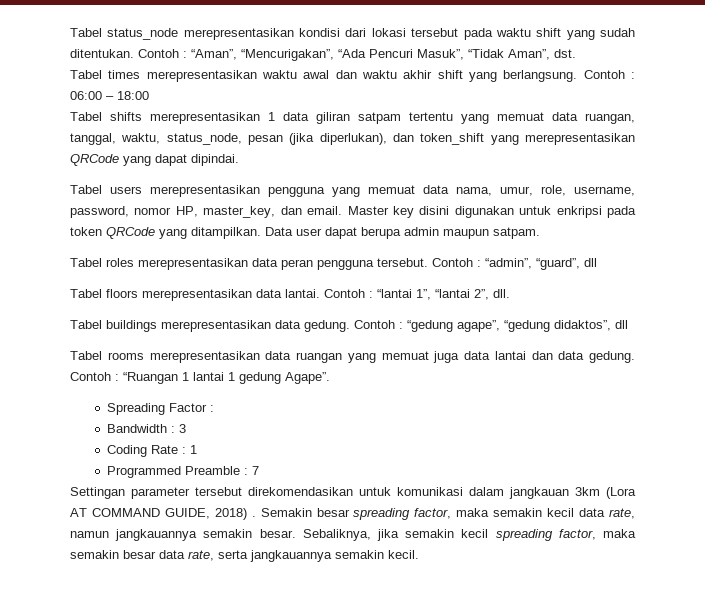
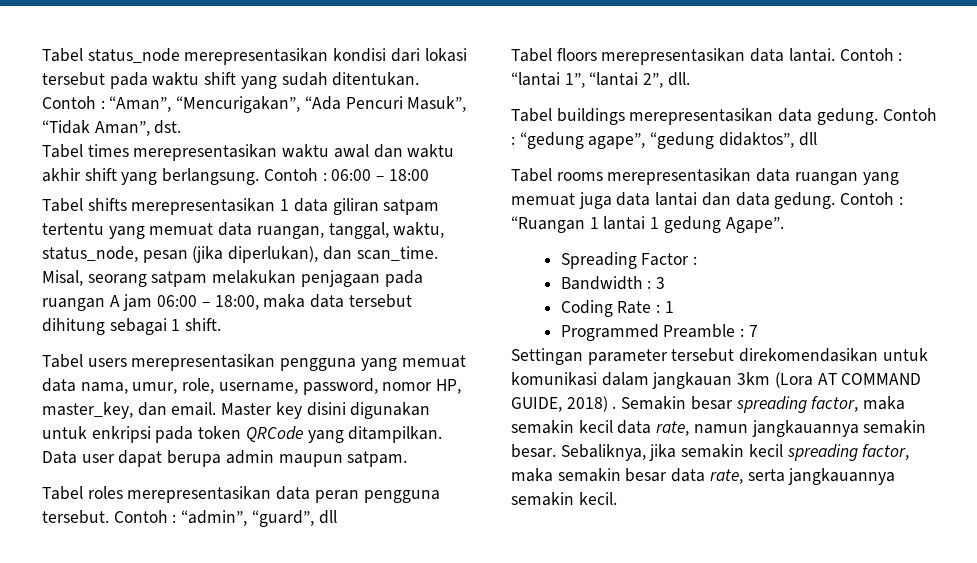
[420,133,635,145] [70,154,239,166] token_shift yang merepresentasikan QRCode yang dapat dipindai. -> [356,246,438,261] [42,270,423,287] [42,294,412,311] [42,318,222,335] scan_time. Misal, seorang satpam melakukan penjagaan pada ruangan A jam 06:00 – 18:00, maka data tersebut dihitung sebagai 1 shift.

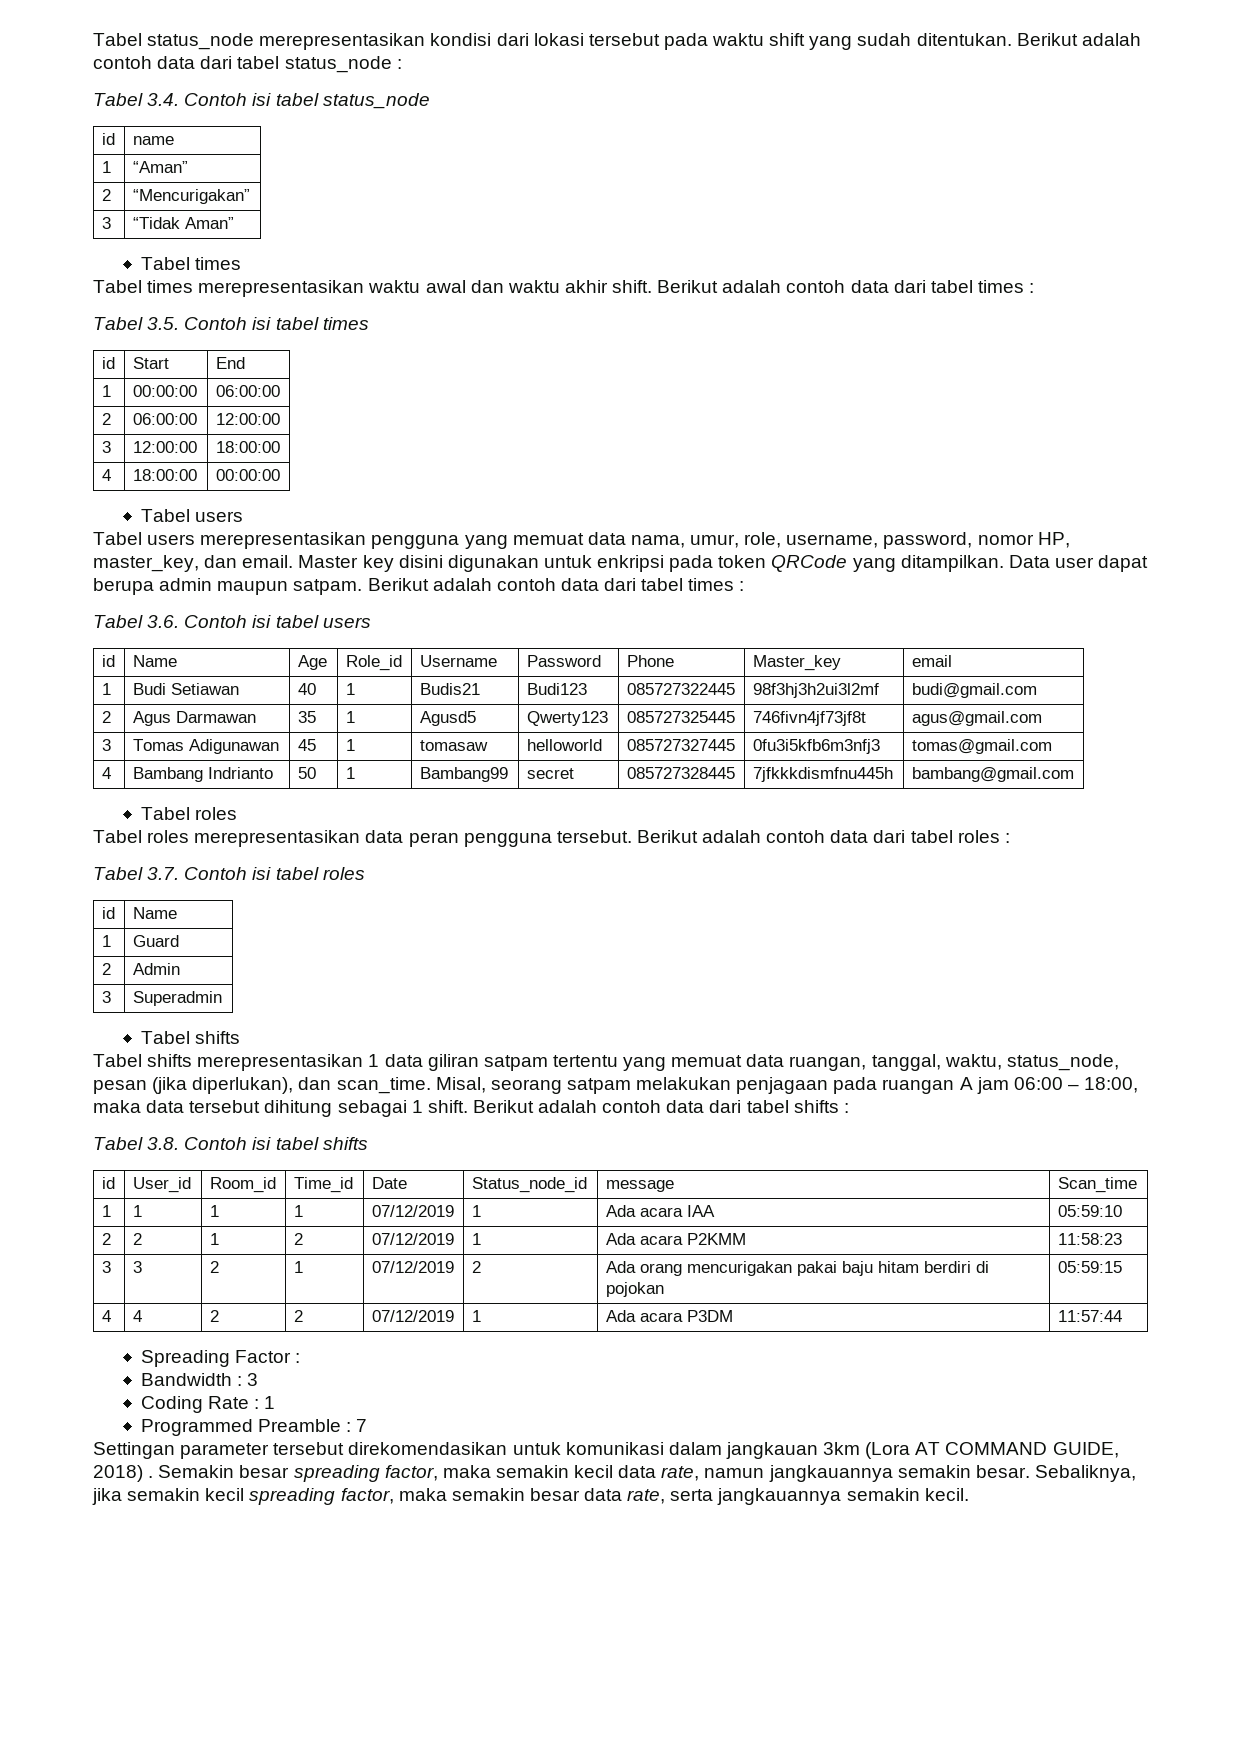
[42,96,467,113] [42,120,182,136] Contoh : “Aman”, “Mencurigakan”, “Ada Pencuri Masuk”, “Tidak Aman”, dst. -> [1016,33,1141,46] [93,56,402,73] [93,93,430,109] [101,133,115,145] [132,136,174,145] [101,161,111,173] [132,161,188,173] [101,189,111,201] [132,189,250,204] [101,217,111,229] [132,217,234,229] [140,257,241,270] Berikut adalah contoh data dari tabel status_node : // Tabel 3.4. Contoh isi tabel status_node // id | name // 1 | “Aman” // 2 | “Mencurigakan” // 3 | “Tidak Aman” // Tabel times
[84,168,429,185] shift yang berlangsung. Contoh : 06:00 – 18:00 -> [612,280,1035,293] [93,317,369,330] [101,357,115,369] [132,357,169,369] [215,357,245,369] [101,385,111,397] [132,385,197,397] [215,385,280,397] [101,413,111,425] [132,413,197,425] [215,413,280,425] [101,441,111,453] [132,441,197,453] [215,441,280,453] [101,469,111,481] [132,469,197,481] [215,469,280,481] [140,509,243,522] [93,532,1070,549] [93,555,1149,572] [93,578,745,595] [93,615,371,628] [101,655,115,667] [132,655,177,667] [297,655,327,670] [345,655,402,671] [419,655,497,667] [526,655,601,667] [626,655,674,667] [752,655,841,671] [911,655,952,667] [101,683,111,695] [132,683,239,695] [297,683,316,695] [345,683,355,695] [419,683,480,695] [526,683,587,695] [626,683,735,695] [752,683,879,698] [911,683,1037,698] [101,711,111,723] [132,711,256,726] [297,711,316,723] [345,711,355,723] [419,711,476,726] [526,711,608,726] [626,711,735,723] [752,711,866,726] [911,711,1042,726] [101,739,111,751] [132,739,279,754] [297,739,316,751] [345,739,355,751] [419,740,488,751] [526,739,602,751] [626,739,735,751] [752,739,880,754] [911,739,1052,754] [101,767,111,779] [132,767,273,782] [297,767,316,779] [345,767,355,779] [419,767,508,782] [526,768,574,779] [626,767,735,779] [752,767,893,782] [911,767,1074,782] [140,807,237,820] [93,830,1010,847] [93,867,365,880] [101,907,115,919] [132,907,177,919] [101,935,111,947] [132,935,179,947] [101,963,111,975] [132,963,180,975] [101,991,111,1003] [132,991,222,1006] [140,1031,240,1044] shift. Berikut adalah contoh data dari tabel times : // Tabel 3.5. Contoh isi tabel times // id | Start | End // 1 | 00:00:00 | 06:00:00 // 2 | 06:00:00 | 12:00:00 // 3 | 12:00:00 | 18:00:00 // 4 | 18:00:00 | 00:00:00 // Tabel users // Tabel users merepresentasikan pengguna yang memuat data nama, umur, role, username, password, nomor HP, master_key, dan email. Master key disini digunakan untuk enkripsi pada token QRCode yang ditampilkan. Data user dapat berupa admin maupun satpam. Berikut adalah contoh data dari tabel times : // Tabel 3.6. Contoh isi tabel users // id | Name | Age | Role_id | Username | Password | Phone | Master_key | email // 1 | Budi Setiawan | 40 | 1 | Budis21 | Budi123 | 085727322445 | 98f3hj3h2ui3l2mf | budi@gmail.com // 2 | Agus Darmawan | 35 | 1 | Agusd5 | Qwerty123 | 085727325445 | 746fivn4jf73jf8t | agus@gmail.com // 3 | Tomas Adigunawan | 45 | 1 | tomasaw | helloworld | 085727327445 | 0fu3i5kfb6m3nfj3 | tomas@gmail.com // 4 | Bambang Indrianto | 50 | 1 | Bambang99 | secret | 085727328445 | 7jfkkkdismfnu445h | bambang@gmail.com // Tabel roles // Tabel roles merepresentasikan data peran pengguna tersebut. Berikut adalah contoh data dari tabel roles : // Tabel 3.7. Contoh isi tabel roles // id | Name // 1 | Guard // 2 | Admin // 3 | Superadmin // Tabel shifts
[42,354,466,371] [42,378,462,395] [42,402,431,419] [42,426,443,443] [42,450,408,467] [42,486,440,503] [42,510,337,527] [511,48,903,65] [511,72,690,88] [511,108,937,125] [511,132,817,149] [511,168,899,185] [511,192,903,209] [511,216,784,233] // Tabel users merepresentasikan pengguna yang memuat data nama, umur, role, username, password, nomor HP, master_key, dan email. Master key disini digunakan untuk enkripsi pada token QRCode yang ditampilkan. Data user dapat berupa admin maupun satpam. // Tabel roles merepresentasikan data peran pengguna tersebut. Contoh : “admin”, “guard”, dll // Tabel floors merepresentasikan data lantai. Contoh : “lantai 1”, “lantai 2”, dll. // Tabel buildings merepresentasikan data gedung. Contoh : “gedung agape”, “gedung didaktos”, dll // Tabel rooms merepresentasikan data ruangan yang memuat juga data lantai dan data gedung. Contoh : “Ruangan 1 lantai 1 gedung Agape”. -> [472,1100,849,1113] [93,1137,368,1150] [101,1177,115,1189] [132,1177,191,1193] [209,1177,276,1193] [293,1177,353,1193] [371,1177,407,1189] [471,1177,587,1193] [605,1180,674,1192] [1057,1177,1137,1193] [101,1205,111,1217] [132,1205,142,1217] [209,1205,219,1217] [293,1205,303,1217] [371,1205,454,1217] [471,1205,481,1217] [605,1205,715,1217] [1057,1205,1122,1217] [101,1233,111,1245] [132,1233,142,1245] [209,1233,219,1245] [293,1233,303,1245] [371,1233,454,1245] [471,1233,481,1245] [605,1233,746,1245] [1057,1233,1122,1245] [101,1261,111,1273] [132,1261,142,1273] [209,1261,219,1273] [293,1261,303,1273] [371,1261,454,1273] [471,1261,481,1273] [605,1261,989,1276] [605,1282,664,1297] [1057,1261,1122,1273] [101,1310,111,1322] [132,1310,142,1322] [209,1310,219,1322] [293,1310,303,1322] [371,1310,454,1322] [471,1310,481,1322] [605,1310,733,1322] [1057,1310,1122,1322] Berikut adalah contoh data dari tabel shifts : // Tabel 3.8. Contoh isi tabel shifts // id | User_id | Room_id | Time_id | Date | Status_node_id | message | Scan_time // 1 | 1 | 1 | 1 | 07/12/2019 | 1 | Ada acara IAA | 05:59:10 // 2 | 2 | 1 | 2 | 07/12/2019 | 1 | Ada acara P2KMM | 11:58:23 // 3 | 3 | 2 | 1 | 07/12/2019 | 2 | Ada orang mencurigakan pakai baju hitam berdiri di pojokan | 05:59:15 // 4 | 4 | 2 | 2 | 07/12/2019 | 1 | Ada acara P3DM | 11:57:44

